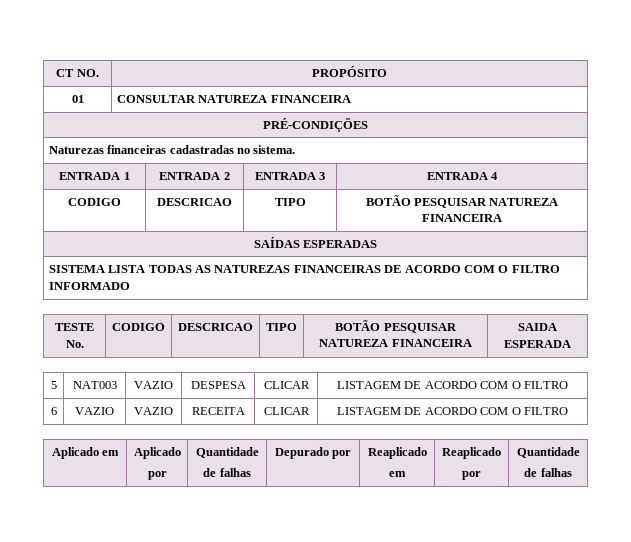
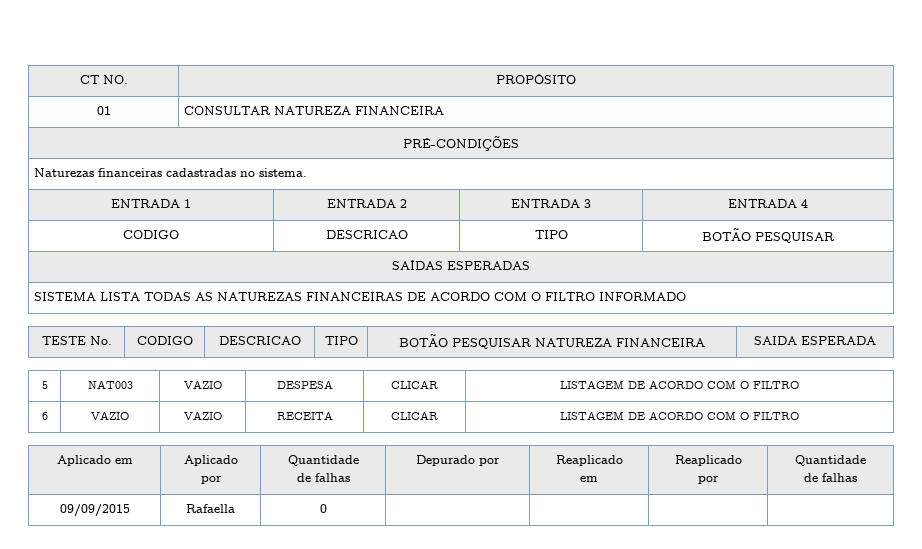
[489,198,559,206] [422,214,502,222] NATUREZA FINANCEIRA -> (835, 237) none
(572, 472) none -> [59,504,130,517] [186,504,235,513] [319,504,327,513] // 09/09/2015 | Rafaella | 0 | | | |

